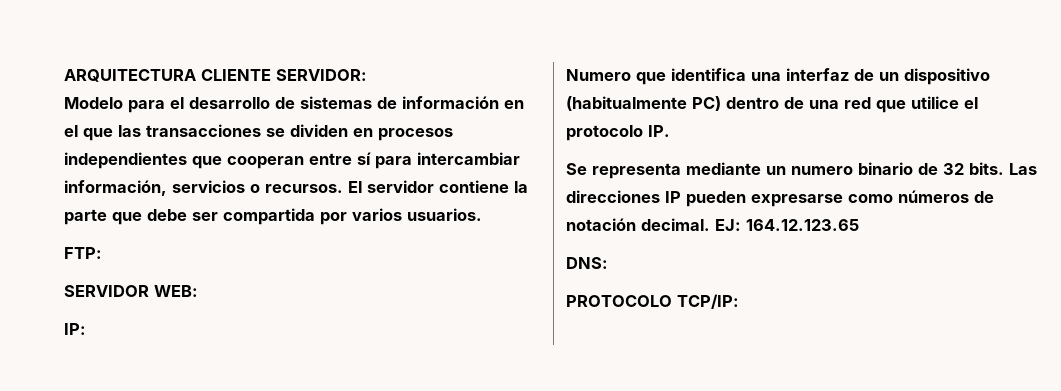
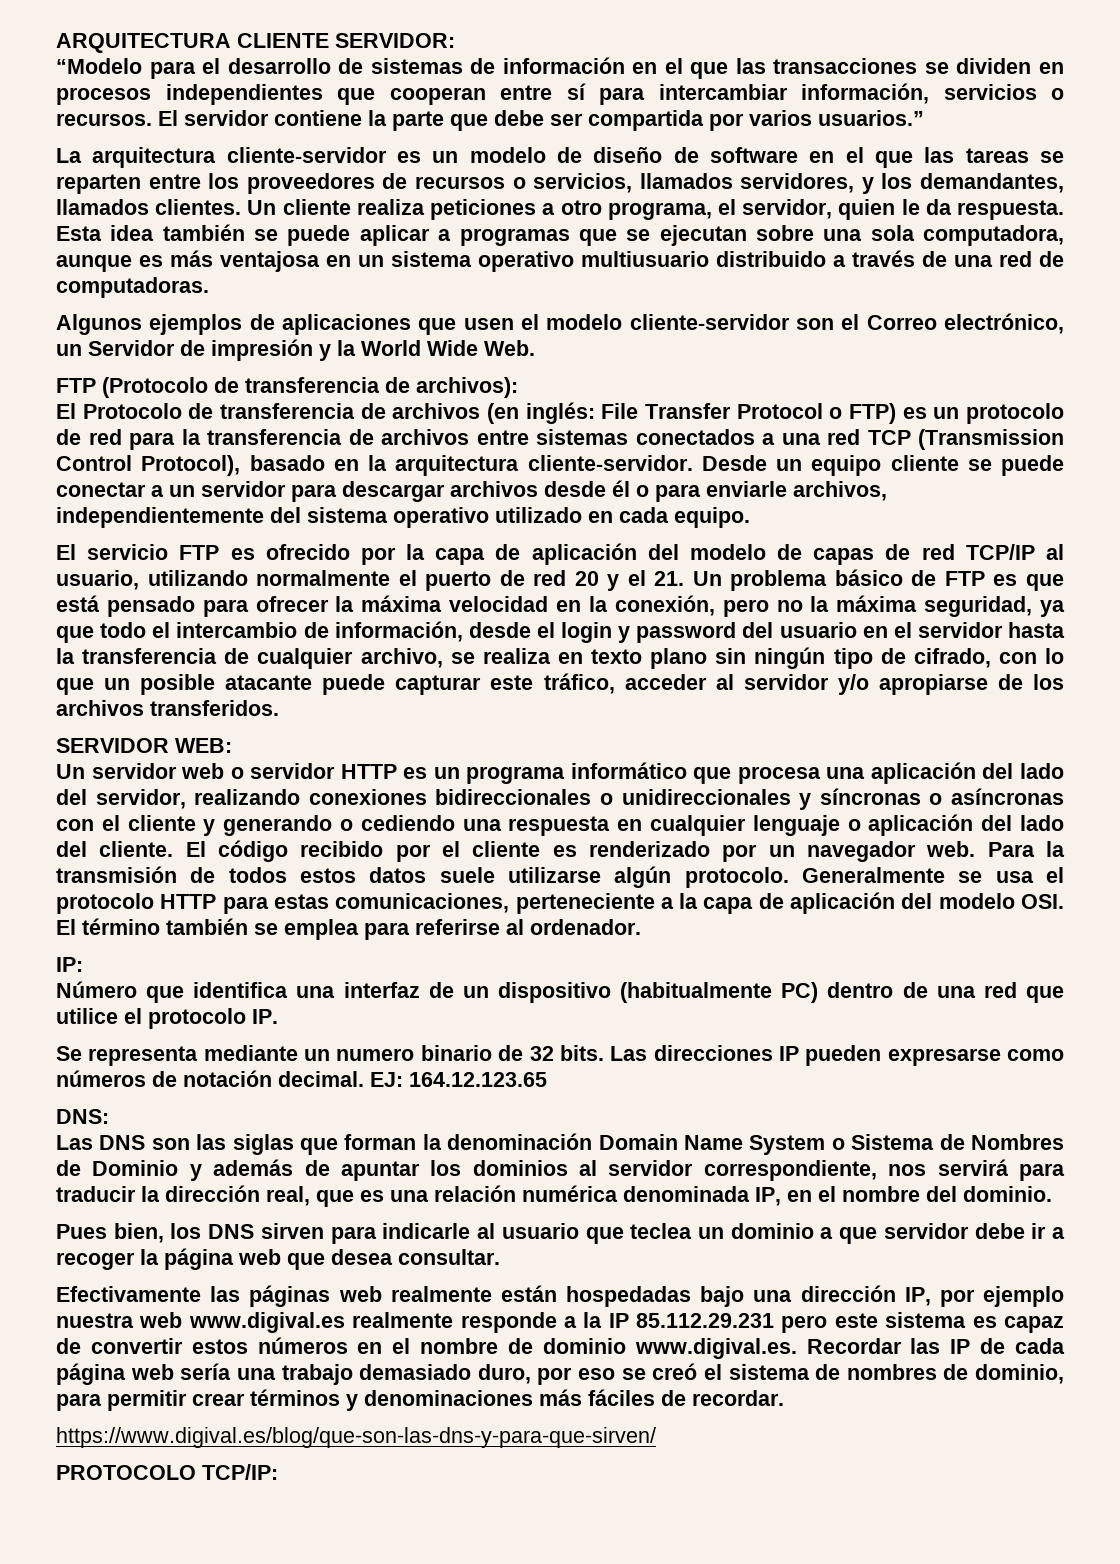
[64,97,123,109] Modelo -> [56,58,142,74] “Modelo
[407,208,482,221] [64,247,102,259] [64,285,198,297] usuarios. // FTP: // SERVIDOR WEB: -> [818,110,924,126] [56,147,1065,168] [56,173,1064,194] [56,199,1064,220] [56,224,1065,246] [56,250,1064,272] [56,277,209,298] [56,313,1064,335] [56,339,535,361] [56,377,518,398] [56,402,1064,424] [56,429,1064,450] [56,455,1064,476] [56,480,887,502] [56,507,750,528] [56,543,1064,565] [56,569,1064,591] [56,595,1065,617] [56,621,1065,643] [56,647,1064,669] [56,673,1064,695] [56,700,279,716] [56,738,232,753] [56,762,1064,784] [56,788,1064,810] [56,814,1064,836] [56,840,1066,862] [56,866,1065,888] [56,892,1064,914] [56,918,641,940] usuarios.” // La arquitectura cliente-servidor es un modelo de diseño de software en el que las tareas se reparten entre los proveedores de recursos o servicios, llamados servidores, y los demandantes, llamados clientes. Un cliente realiza peticiones a otro programa, el servidor, quien le da respuesta. Esta idea también se puede aplicar a programas que se ejecutan sobre una sola computadora, aunque es más ventajosa en un sistema operativo multiusuario distribuido a través de una red de computadoras. // Algunos ejemplos de aplicaciones que usen el modelo cliente-servidor son el Correo electrónico, un Servidor de impresión y la World Wide Web. // FTP (Protocolo de transferencia de archivos): // El Protocolo de transferencia de archivos (en inglés: File Transfer Protocol o FTP) es un protocolo de red para la transferencia de archivos entre sistemas conectados a una red TCP (Transmission Control Protocol), basado en la arquitectura cliente-servidor. Desde un equipo cliente se puede conectar a un servidor para descargar archivos desde él o para enviarle archivos, independientemente del sistema operativo utilizado en cada equipo. // El servicio FTP es ofrecido por la capa de aplicación del modelo de capas de red TCP/IP al usuario, utilizando normalmente el puerto de red 20 y el 21. Un problema básico de FTP es que está pensado para ofrecer la máxima velocidad en la conexión, pero no la máxima seguridad, ya que todo el intercambio de información, desde el login y password del usuario en el servidor hasta la transferencia de cualquier archivo, se realiza en texto plano sin ningún tipo de cifrado, con lo que un posible atacante puede capturar este tráfico, acceder al servidor y/o apropiarse de los archivos transferidos. // SERVIDOR WEB: // Un servidor web o servidor HTTP es un programa informático que procesa una aplicación del lado del servidor, realizando conexiones bidireccionales o unidireccionales y síncronas o asíncronas con el cliente y generando o cediendo una respuesta en cualquier lenguaje o aplicación del lado del cliente. El código recibido por el cliente es renderizado por un navegador web. Para la transmisión de todos estos datos suele utilizarse algún protocolo. Generalmente se usa el protocolo HTTP para estas comunicaciones, perteneciente a la capa de aplicación del modelo OSI. El término también se emplea para referirse al ordenador.
[566,69,631,81] Numero -> [56,981,137,998] Número
(608, 263) none -> [56,1133,1064,1155] [56,1159,1065,1181] [56,1185,1052,1207] [56,1223,1065,1244] [56,1248,500,1270] [56,1285,1064,1307] [56,1312,1064,1333] [56,1337,1065,1359] [56,1363,1064,1385] [56,1389,784,1411] [56,1427,656,1448] // Las DNS son las siglas que forman la denominación Domain Name System o Sistema de Nombres de Dominio y además de apuntar los dominios al servidor correspondiente, nos servirá para traducir la dirección real, que es una relación numérica denominada IP, en el nombre del dominio. // Pues bien, los DNS sirven para indicarle al usuario que teclea un dominio a que servidor debe ir a recoger la página web que desea consultar. // Efectivamente las páginas web realmente están hospedadas bajo una dirección IP, por ejemplo nuestra web www.digival.es realmente responde a la IP 85.112.29.231 pero este sistema es capaz de convertir estos números en el nombre de dominio www.digival.es. Recordar las IP de cada página web sería una trabajo demasiado duro, por eso se creó el sistema de nombres de dominio, para permitir crear términos y denominaciones más fáciles de recordar. // https://www.digival.es/blog/que-son-las-dns-y-para-que-sirven/

